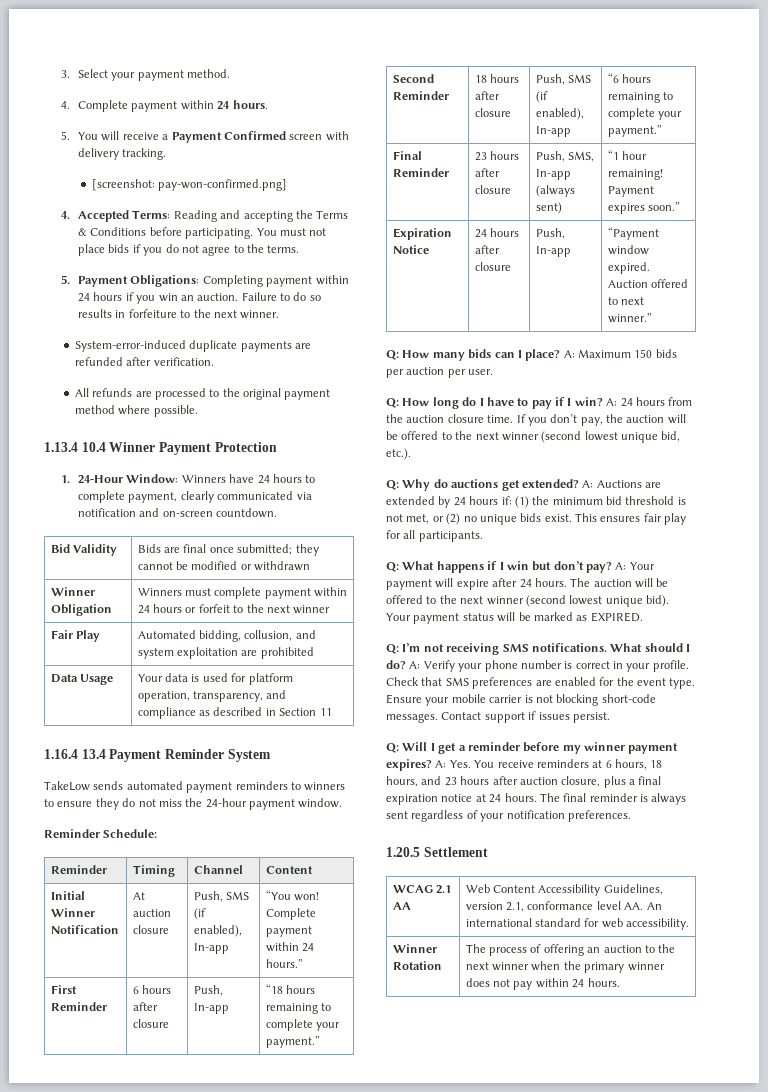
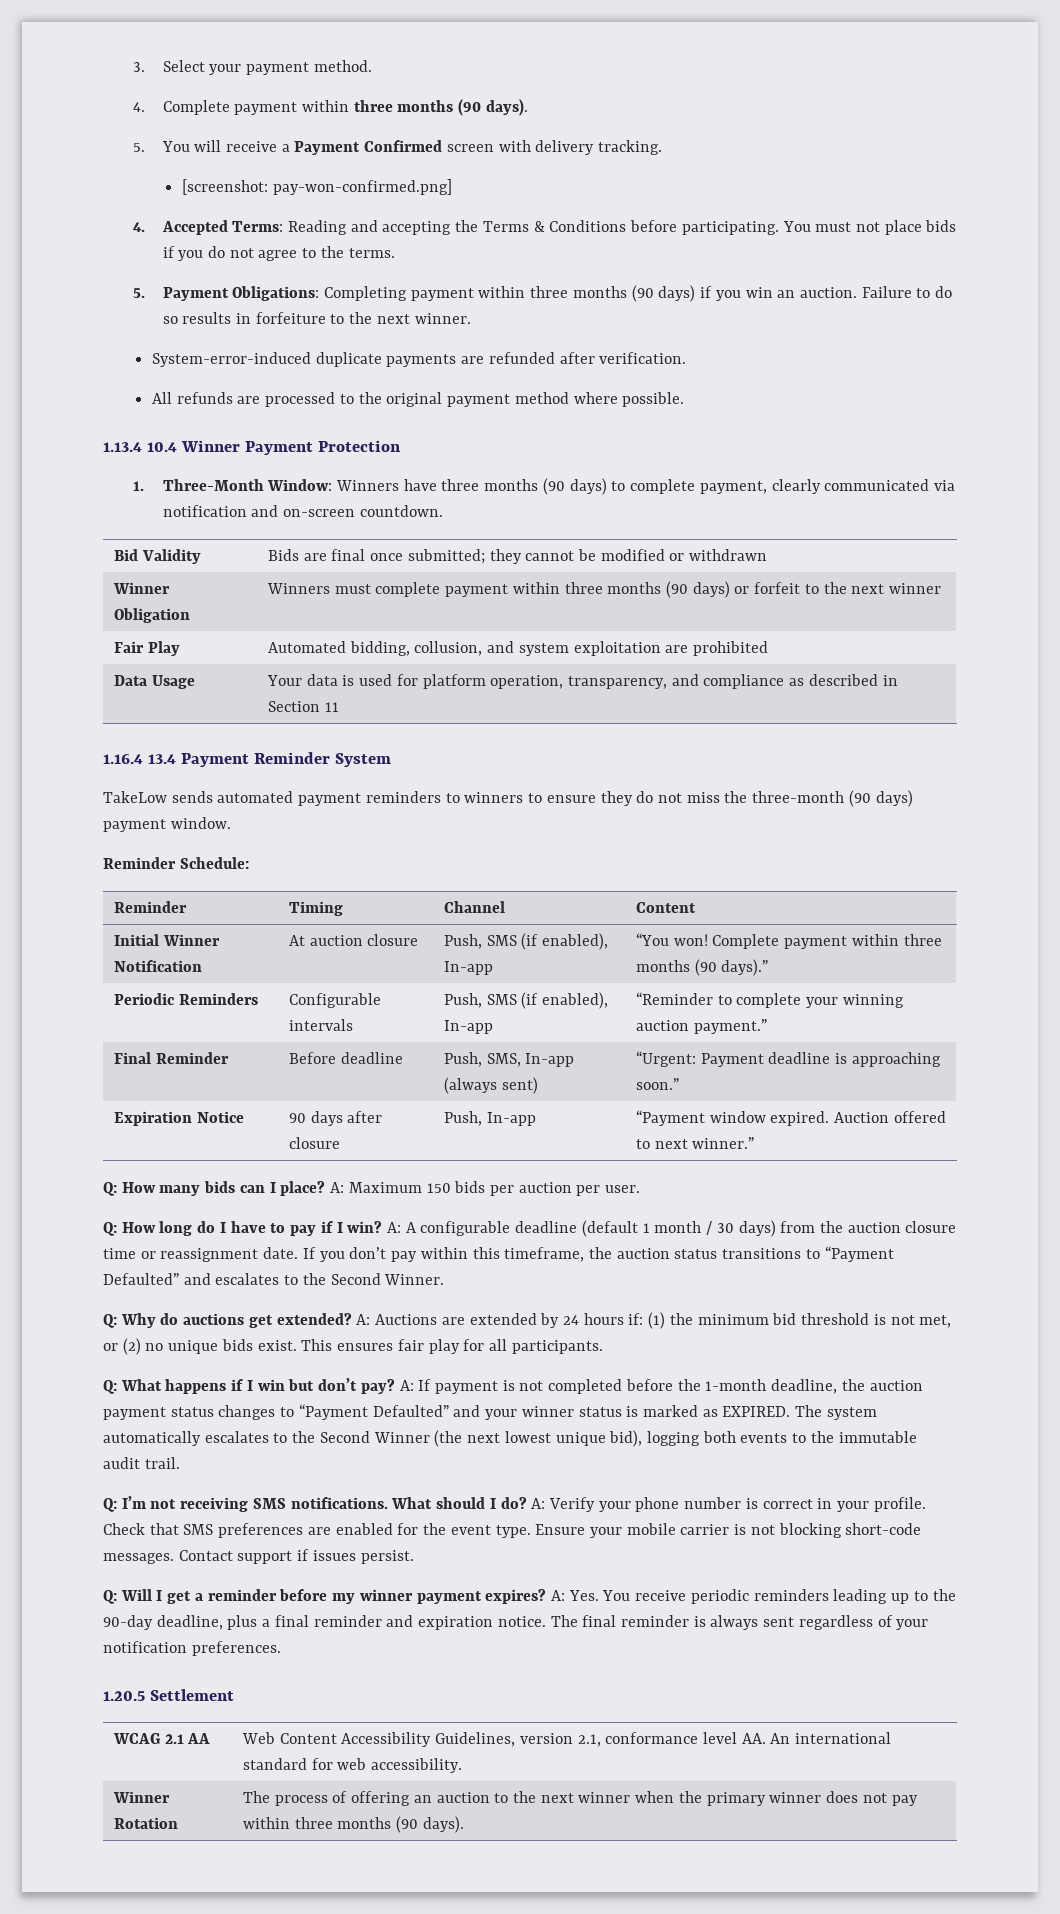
[217,100,268,110] 24 hours. -> [353,99,528,116] three months (90 days).
[78,292,123,302] 24 hours -> [530,285,696,302] three months (90 days)
[78,475,124,484] 24-Hour -> [162,479,264,491] Three-Month
[257,474,302,484] 24 hours -> [441,478,607,495] three months (90 days)
[137,604,183,614] 24 hours -> [564,581,730,598] three months (90 days)
[205,798,247,808] 24-hour -> [752,790,913,807] three-month (90 days)
[302,943,315,952] [265,959,303,968] [50,985,77,994] [50,1002,107,1011] [132,985,172,994] [132,1002,158,1011] [132,1019,169,1028] [193,985,223,996] [193,1003,229,1014] [265,984,316,994] [265,1003,332,1014] [265,1019,341,1031] [265,1036,320,1048] [392,74,434,83] [392,91,449,100] [474,74,520,83] [474,91,500,100] [474,108,511,117] [535,74,592,85] [535,91,548,103] [535,108,584,120] [535,126,571,137] [607,73,652,83] [607,92,674,103] [607,108,683,120] 24 hours.” // First Reminder | 6 hours after closure | Push, In-app | “18 hours remaining to complete your payment.” // Second Reminder | 18 hours after closure | Push, SMS (if enabled), In-app | “6 hours remaining to complete your -> [903,934,942,946] [635,959,769,976] [113,993,258,1005] [288,993,381,1008] [288,1019,353,1031] [443,992,609,1009] [443,1020,493,1034] [635,992,904,1008] [635,1020,689,1031] three months (90 days).” // Periodic Reminders | Configurable intervals | Push, SMS (if enabled), In-app | “Reminder to complete your winning auction
[474,151,520,161] [474,168,500,177] [474,185,511,194] 23 hours after closure -> [288,1052,403,1064] Before deadline
[607,150,648,160] [607,169,663,180] [607,186,654,197] [607,203,645,214] “1 hour remaining! Payment expires -> [635,1051,941,1067] “Urgent: Payment deadline is approaching
[474,228,520,238] 24 hours -> [288,1111,343,1126] 90 days
[620,397,693,407] [386,414,686,426] [386,431,681,443] [386,448,411,460] 24 hours from the auction closure time. If you don’t pay, the auction will be offered to the next winner (second lowest unique bid, etc.). -> [405,1220,957,1237] [103,1246,894,1262] [103,1273,445,1285] A configurable deadline (default 1 month / 30 days) from the auction closure time or reassignment date. If you don’t pay within this timeframe, the auction status transitions to “Payment Defaulted” and escalates to the Second Winner.
[629,562,655,570] [386,578,669,590] [386,595,669,607] [386,612,643,624] Your payment will expire after 24 hours. The auction will be offered to the next winner (second lowest unique bid). Your payment status will be marked as EXPIRED. -> [418,1379,923,1394] [103,1404,877,1420] [103,1430,917,1447] [103,1457,180,1469] If payment is not completed before the 1-month deadline, the auction payment status changes to “Payment Defaulted” and your winner status is marked as EXPIRED. The system automatically escalates to the Second Winner (the next lowest unique bid), logging both events to the immutable audit trail.
[536,759,663,770] [386,776,662,788] [386,793,537,805] reminders at 6 hours, 18 hours, and 23 hours after auction closure, plus a final expiration notice at 24 hours. -> [690,1589,956,1604] [103,1615,546,1630] periodic reminders leading up to the 90-day deadline, plus a final reminder and expiration notice.
[572,978,620,988] 24 hours. -> [294,1816,464,1833] three months (90 days).

